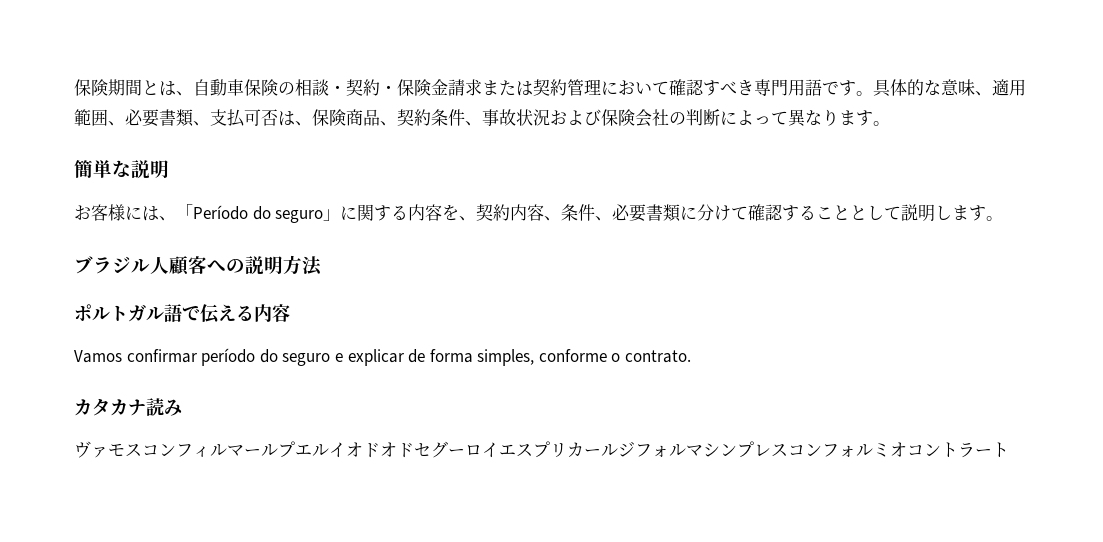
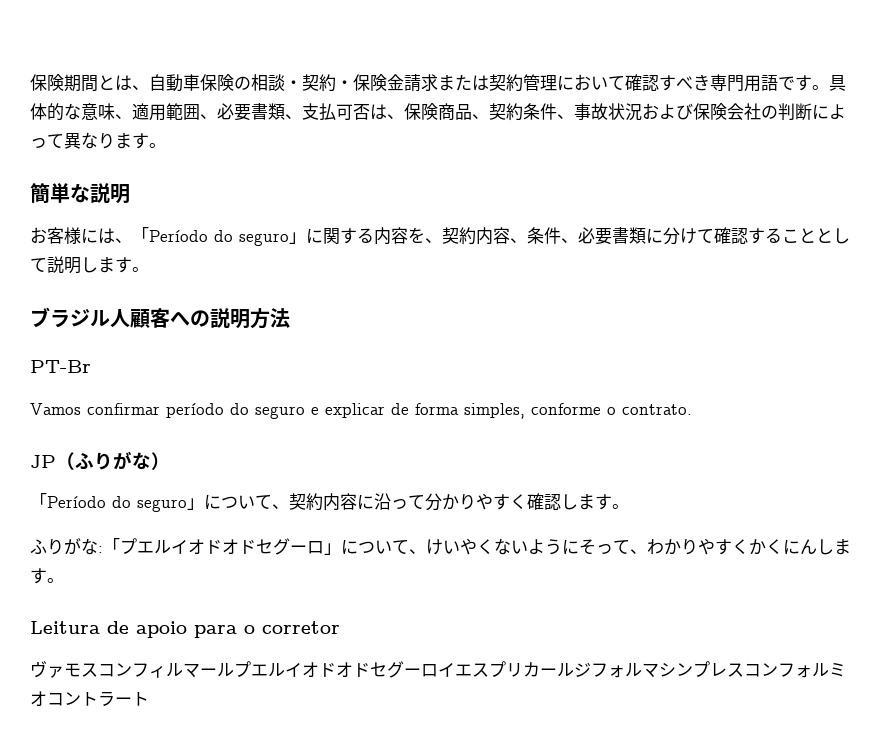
[74,304,290,324] ポルトガル語で伝える内容 -> [30,360,91,373] PT-Br
[74,398,182,416] カタカナ読み -> [30,451,170,470] [30,493,629,512] [30,538,851,555] [30,568,64,584] [30,621,340,638] JP（ふりがな） // 「Período do seguro」について、契約内容に沿って分かりやすく確認します。 // ふりがな:「プエルイオドオドセグーロ」について、けいやくないようにそって、わかりやすくかくにんします。 // Leitura de apoio para o corretor

